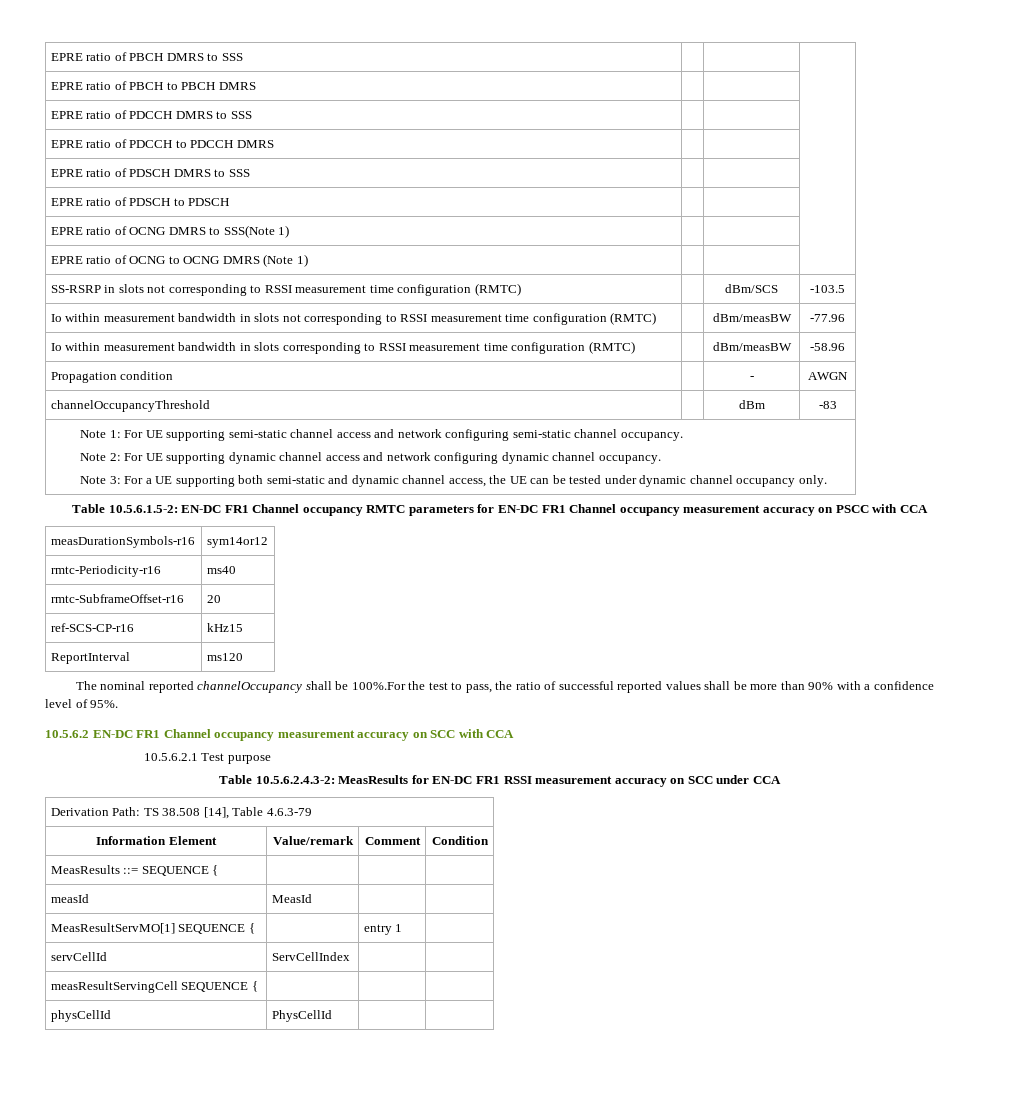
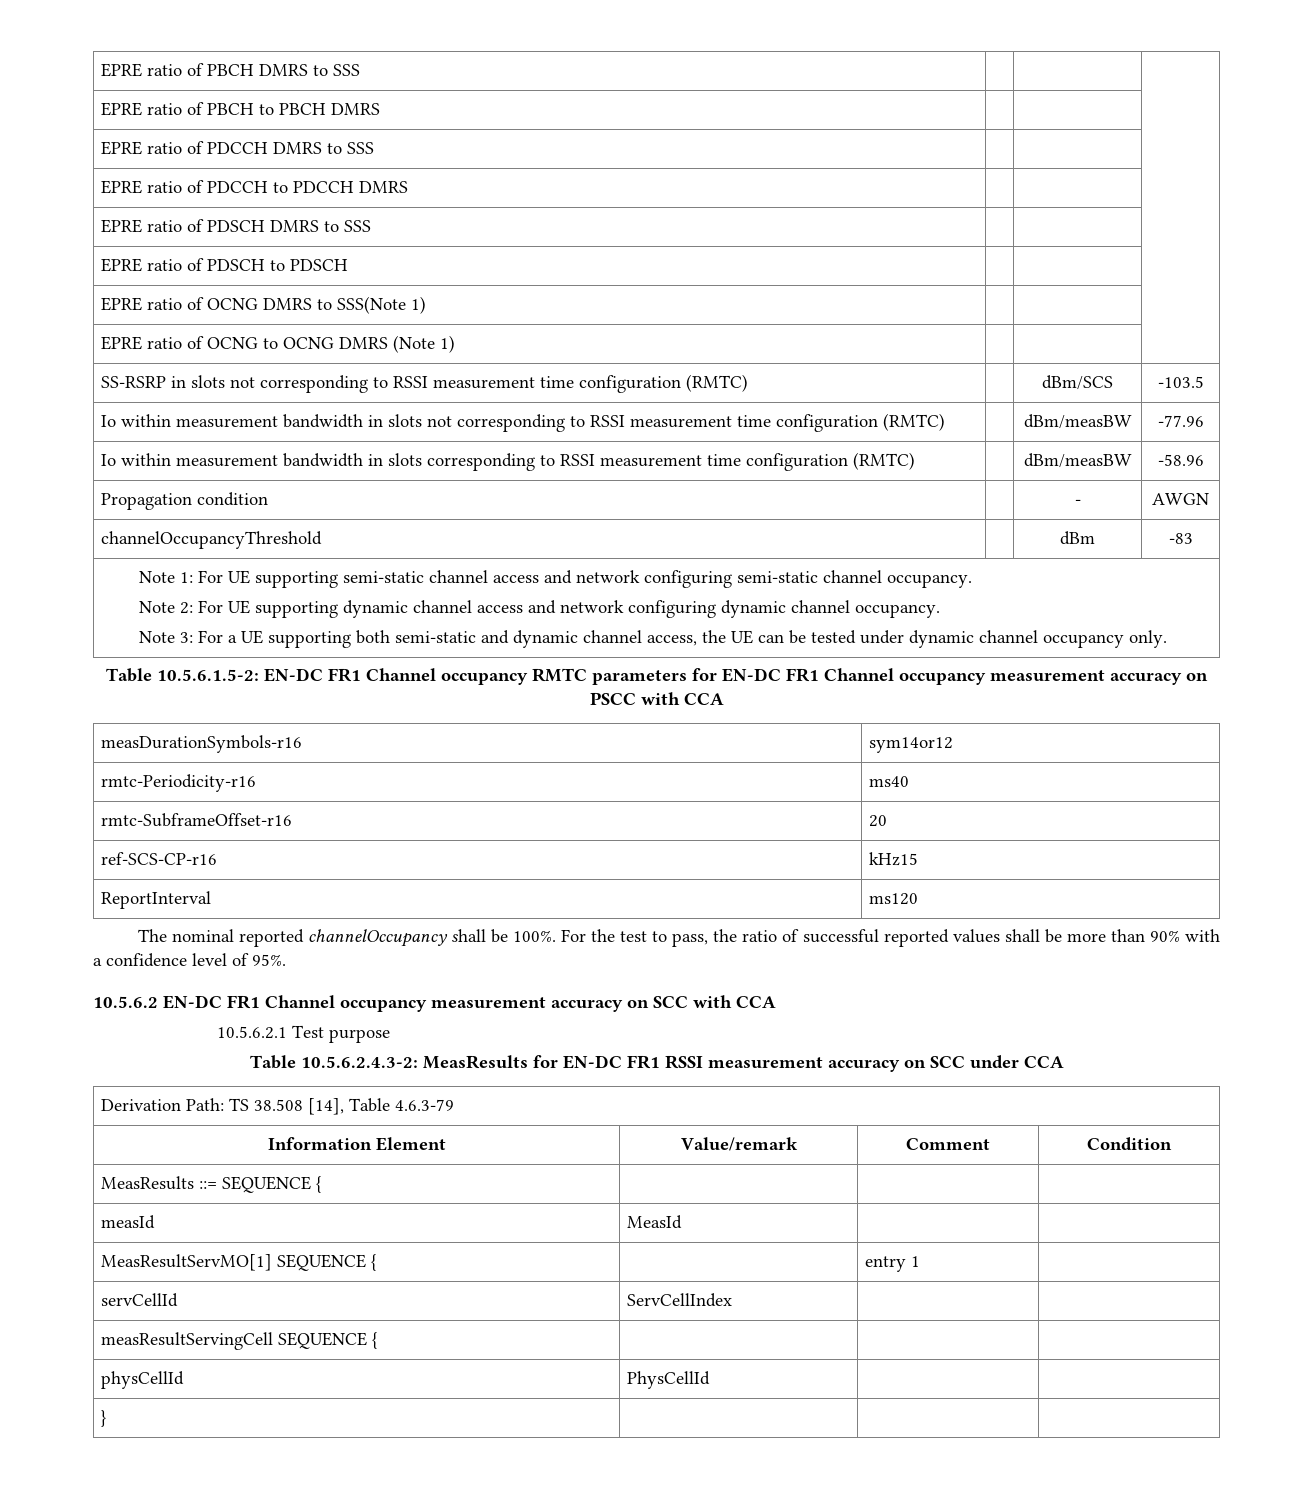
[351,682,406,690] 100%.For -> [513,929,587,942] 100%. For
(332, 1016) none -> [101,1410,107,1427] // } | | |

